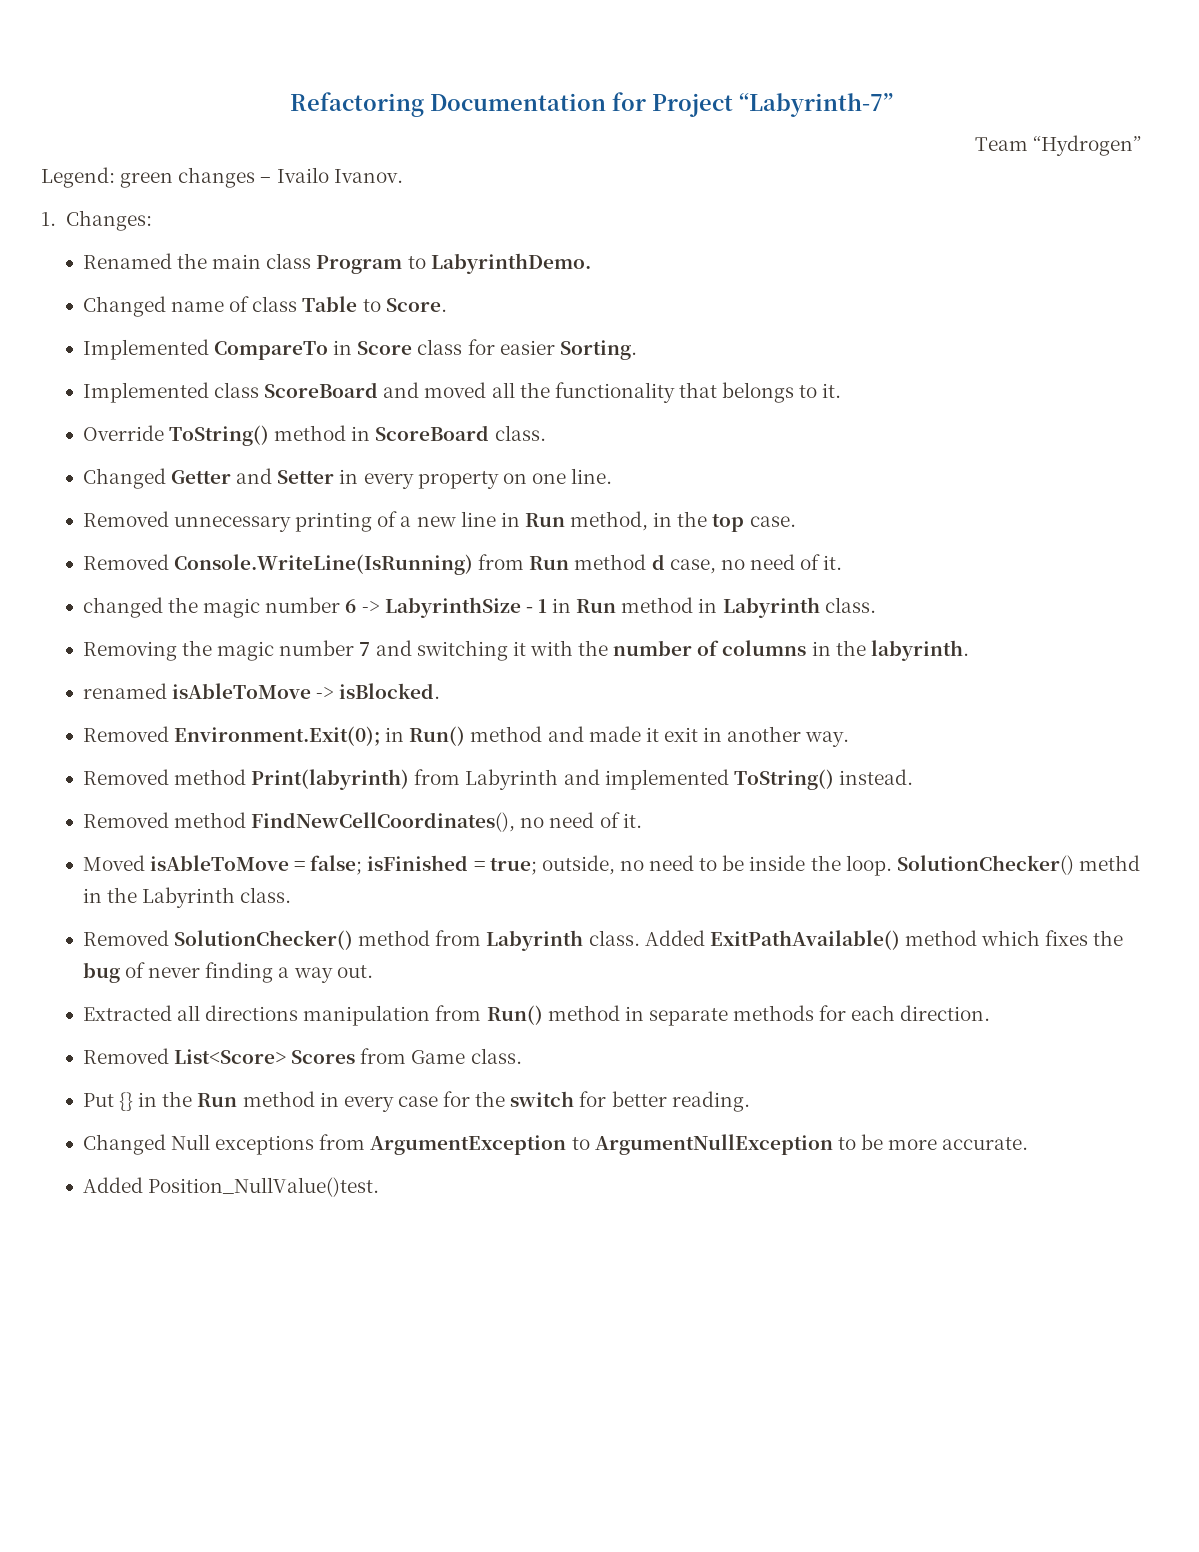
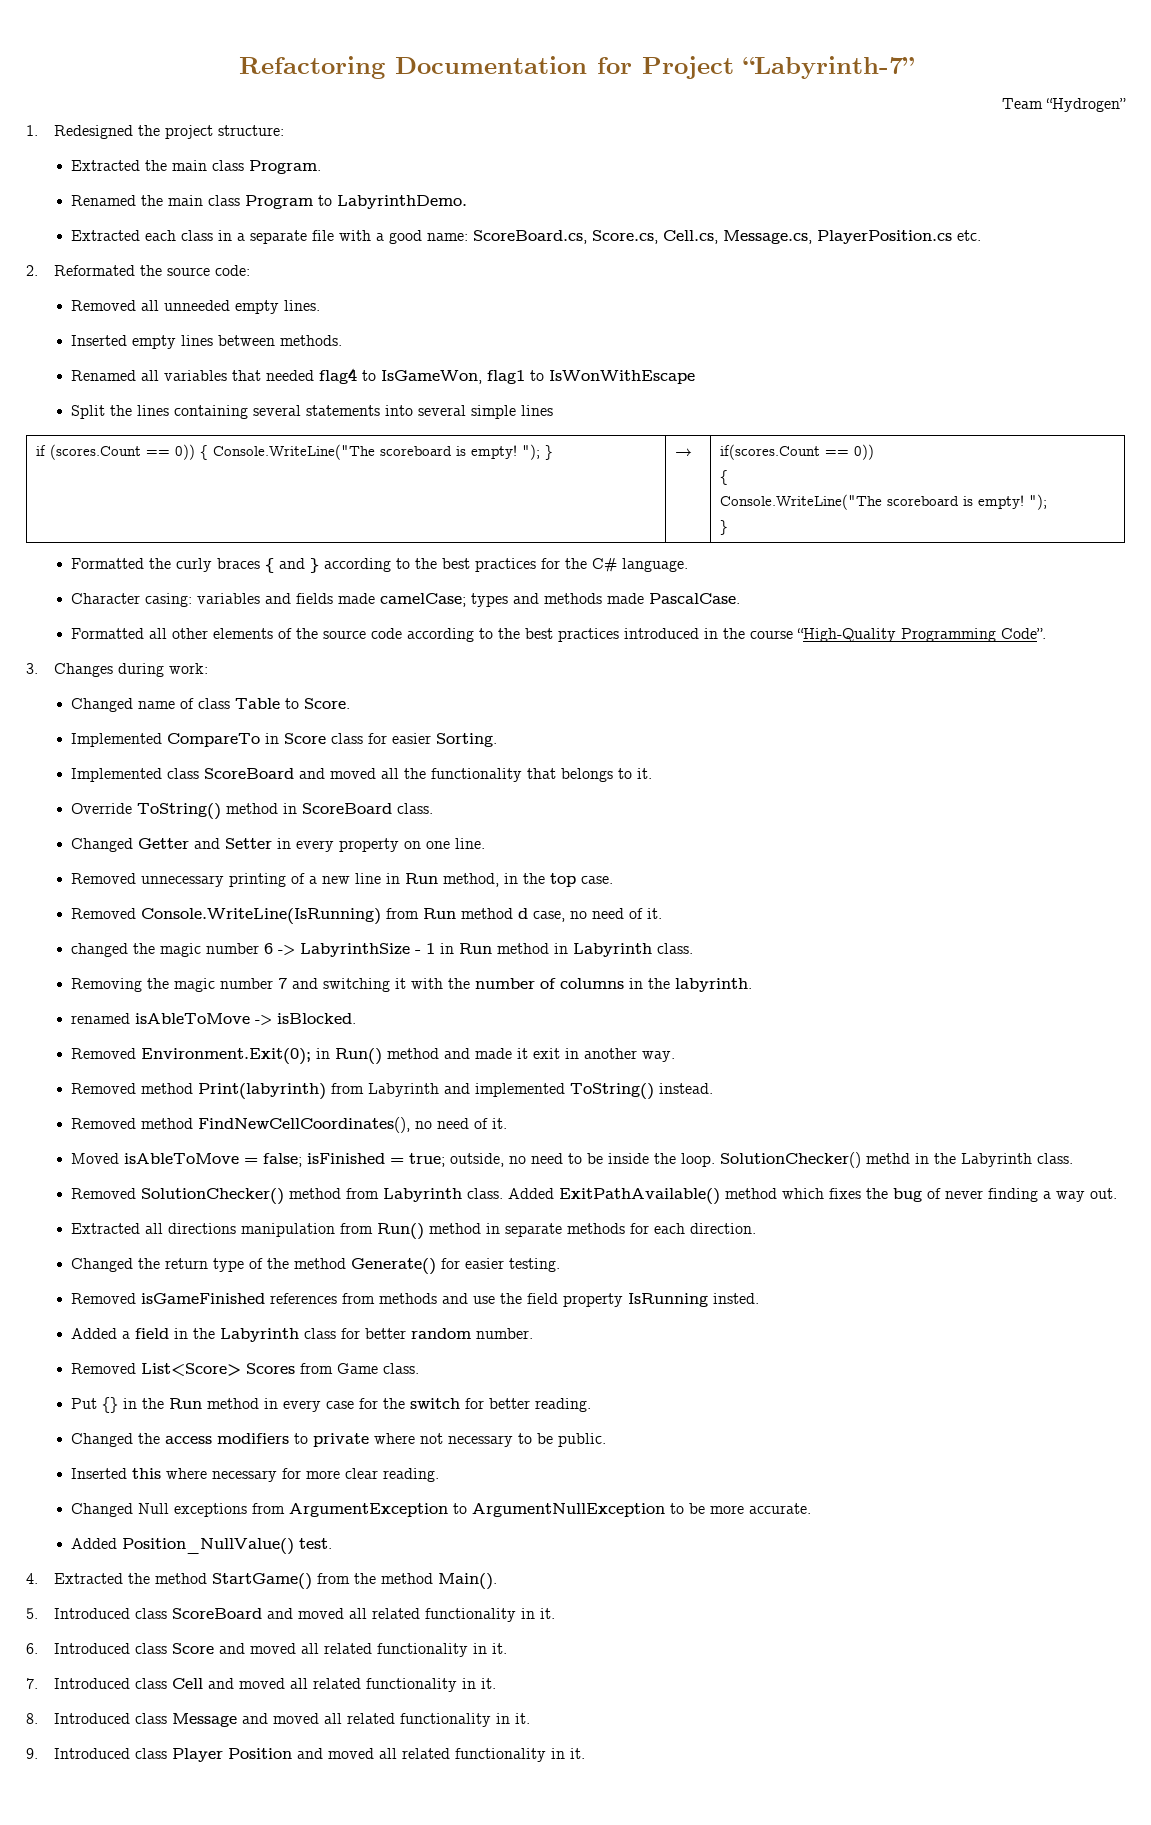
[41,167,403,188] [41,210,152,231] Legend: green changes – Ivailo Ivanov. // 1. Changes: -> [26,125,284,139] [71,160,322,174] 1. Redesigned the project structure: // Extracted the main class Program.
(591, 263) none -> [71,230,982,244] [26,265,250,276] [71,300,321,314] [71,335,343,349] [71,368,696,384] [71,405,554,419] [35,444,553,460] [674,448,692,456] [719,444,874,460] [719,470,728,485] [719,494,1047,510] [719,520,728,535] [71,558,689,573] [71,593,741,607] [71,628,1047,642] [26,663,208,677] // Extracted each class in a separate file with a good name: ScoreBoard.cs, Score.cs, Cell.cs, Message.cs, PlayerPosition.cs etc. // 2. Reformated the source code: // Removed all unneeded empty lines. // Inserted empty lines between methods. // Renamed all variables that needed flag4 to IsGameWon, flag1 to IsWonWithEscape // Split the lines containing several statements into several simple lines // if (scores.Count == 0)) { Console.WriteLine("The scoreboard is empty! "); } | → | if(scores.Count == 0)) // { // Console.WriteLine("The scoreboard is empty! "); // } // Formatted the curly braces { and } according to the best practices for the C# language. // Character casing: variables and fields made camelCase; types and methods made PascalCase. // Formatted all other elements of the source code according to the best practices introduced in the course “High-Quality Programming Code”. // 3. Changes during work:
(991, 1013) none -> [71,1258,561,1275] [71,1293,760,1307] [71,1328,534,1342] // Changed the return type of the method Generate() for easier testing. // Removed isGameFinished references from methods and use the field property IsRunning insted. // Added a field in the Labyrinth class for better random number.
(750, 1101) none -> [71,1433,607,1447] [71,1468,440,1482] // Changed the access modifiers to private where not necessary to be public. // Inserted this where necessary for more clear reading.
[148,1177,380,1197] Position_NullValue()test. -> [122,1538,333,1555] [26,1573,497,1590] [26,1608,555,1622] [26,1643,507,1657] [26,1678,496,1692] [26,1713,530,1727] [26,1748,585,1762] Position_NullValue() test. // 4. Extracted the method StartGame() from the method Main(). // 5. Introduced class ScoreBoard and moved all related functionality in it. // 6. Introduced class Score and moved all related functionality in it. // 7. Introduced class Cell and moved all related functionality in it. // 8. Introduced class Message and moved all related functionality in it. // 9. Introduced class Player Position and moved all related functionality in it.

